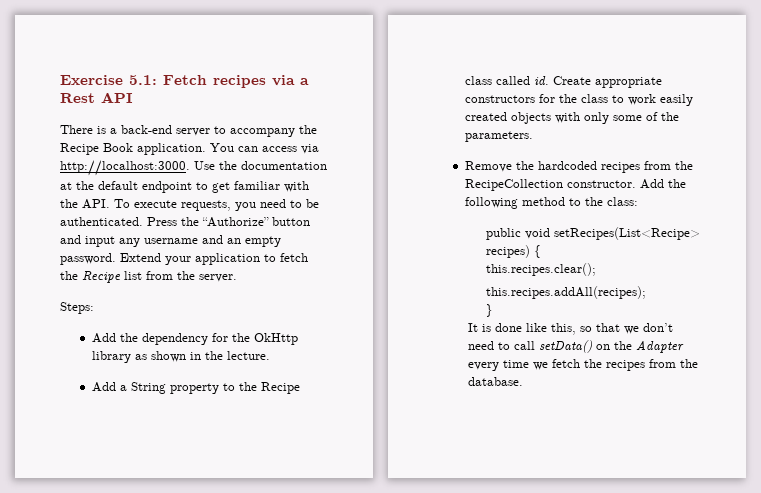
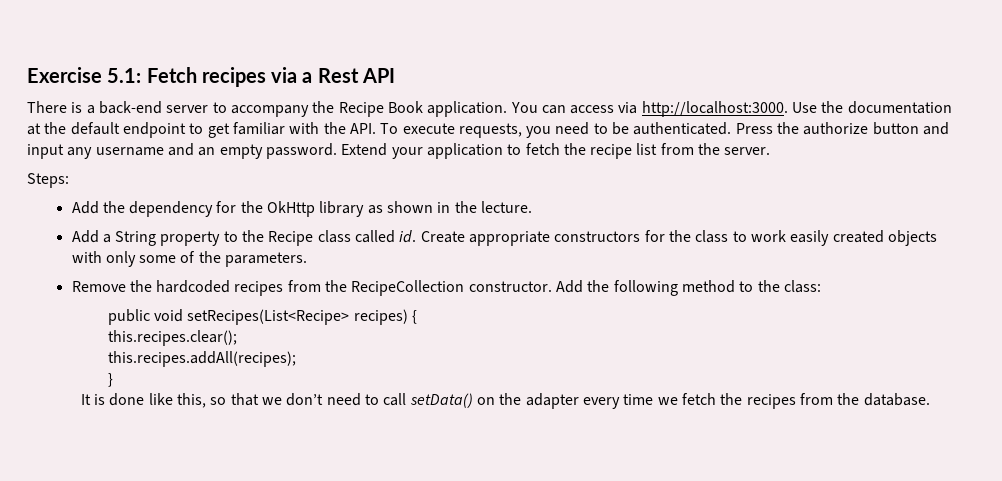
[202,217,269,227] “Authorize” -> [803,122,869,135] authorize
[82,271,121,283] Recipe -> [590,144,633,159] recipe
[636,340,685,353] Adapter -> [525,393,579,409] adapter

